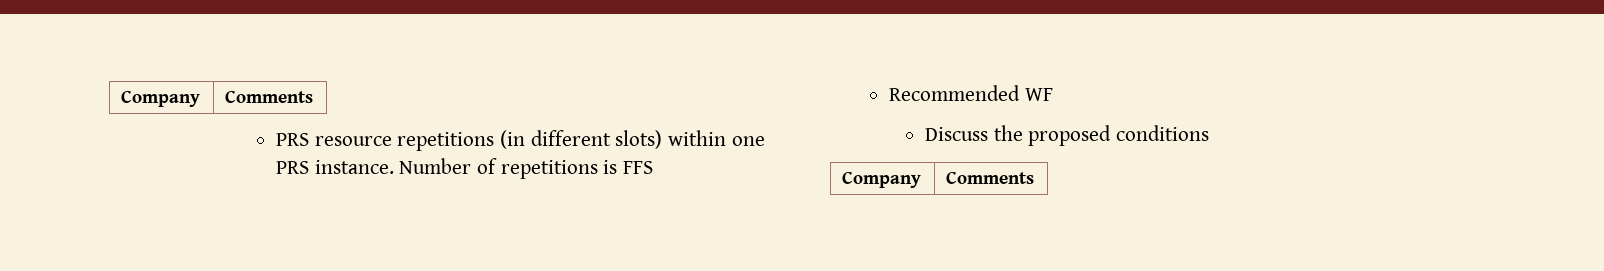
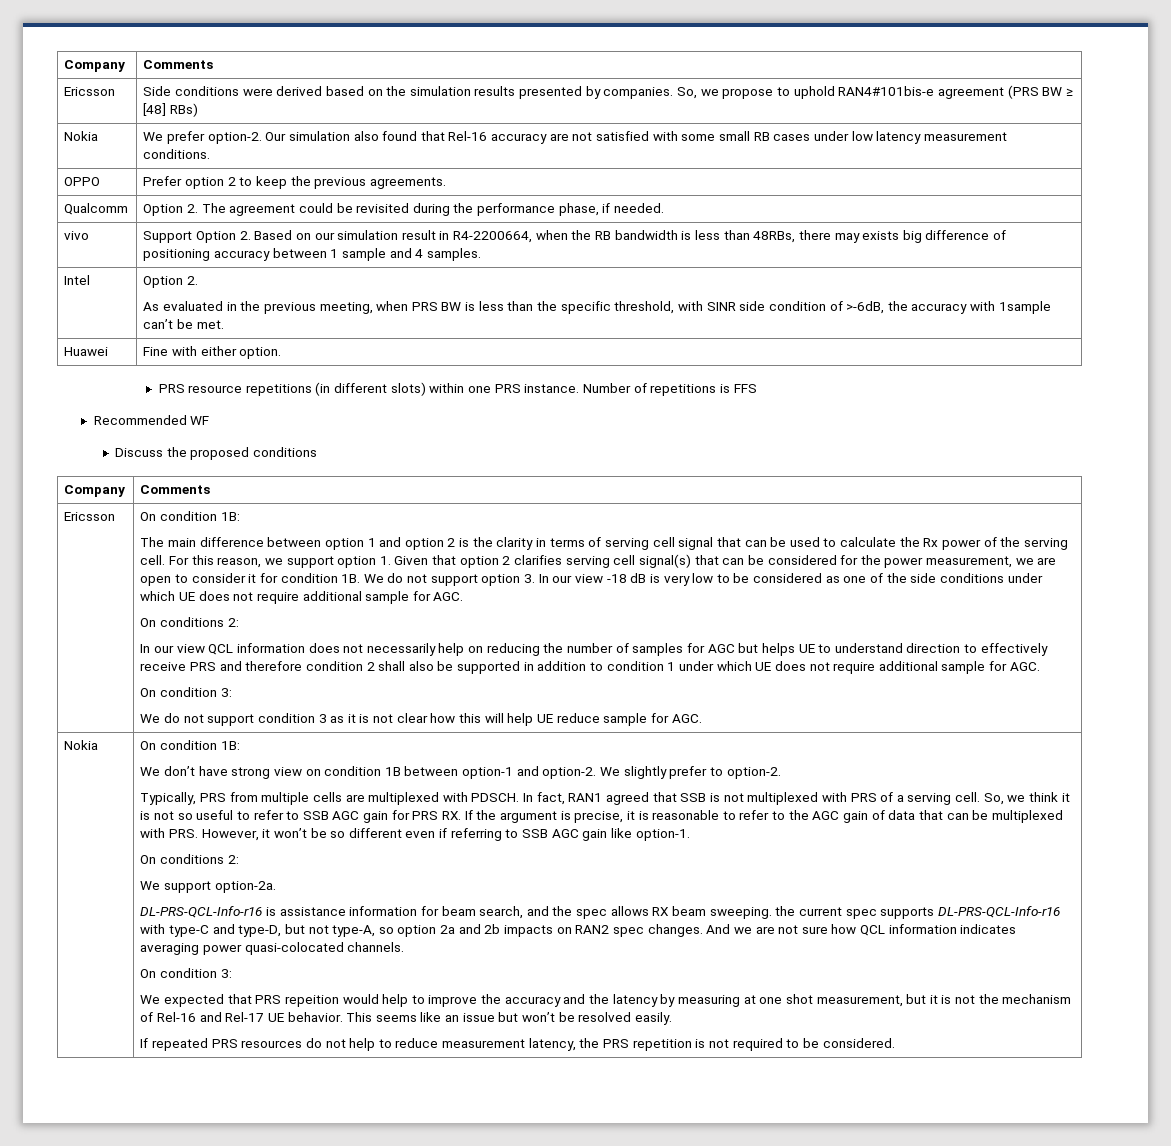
[121,90,201,107] [225,90,314,103] Company | Comments -> [64,60,126,72] [143,60,214,69] [64,87,116,96] [143,85,1073,99] [143,103,198,117] [64,131,99,141] [143,131,1007,144] [143,149,211,159] [64,177,101,186] [143,176,446,189] [64,203,129,215] [143,203,665,216] [64,231,90,240] [143,230,1007,243] [143,248,481,261] [64,275,91,285] [143,276,198,288] [143,301,1051,314] [143,319,224,329] [64,347,109,356] [143,346,282,359] Company | Comments // Ericsson | Side conditions were derived based on the simulation results presented by companies. So, we propose to uphold RAN4#101bis-e agreement (PRS BW ≥ [48] RBs) // Nokia | We prefer option-2. Our simulation also found that Rel-16 accuracy are not satisfied with some small RB cases under low latency measurement conditions. // OPPO | Prefer option 2 to keep the previous agreements. // Qualcomm | Option 2. The agreement could be revisited during the performance phase, if needed. // vivo | Support Option 2. Based on our simulation result in R4-2200664, when the RB bandwidth is less than 48RBs, there may exists big difference of positioning accuracy between 1 sample and 4 samples. // Intel | Option 2. // As evaluated in the previous meeting, when PRS BW is less than the specific threshold, with SINR side condition of >-6dB, the accuracy with 1sample can’t be met. // Huawei | Fine with either option.
(1035, 177) none -> [64,512,116,521] [140,511,240,521] [140,537,1068,550] [140,554,1057,568] [140,573,1043,586] [140,591,464,604] [140,617,239,627] [140,643,1048,656] [140,661,1040,674] [140,687,232,697] [140,713,702,726] [64,740,99,750] [140,740,240,750] [140,766,781,779] [140,792,1070,805] [140,810,1063,823] [140,828,690,841] [140,854,239,864] [140,881,276,893] [140,906,1060,919] [140,924,1017,937] [140,942,405,955] [140,968,232,978] [140,994,1072,1007] [140,1012,672,1025] [140,1038,895,1051] // Ericsson | On condition 1B: // The main difference between option 1 and option 2 is the clarity in terms of serving cell signal that can be used to calculate the Rx power of the serving cell. For this reason, we support option 1. Given that option 2 clarifies serving cell signal(s) that can be considered for the power measurement, we are open to consider it for condition 1B. We do not support option 3. In our view -18 dB is very low to be considered as one of the side conditions under which UE does not require additional sample for AGC. // On conditions 2: // In our view QCL information does not necessarily help on reducing the number of samples for AGC but helps UE to understand direction to effectively receive PRS and therefore condition 2 shall also be supported in addition to condition 1 under which UE does not require additional sample for AGC. // On condition 3: // We do not support condition 3 as it is not clear how this will help UE reduce sample for AGC. // Nokia | On condition 1B: // We don’t have strong view on condition 1B between option-1 and option-2. We slightly prefer to option-2. // Typically, PRS from multiple cells are multiplexed with PDSCH. In fact, RAN1 agreed that SSB is not multiplexed with PRS of a serving cell. So, we think it is not so useful to refer to SSB AGC gain for PRS RX. If the argument is precise, it is reasonable to refer to the AGC gain of data that can be multiplexed with PRS. However, it won’t be so different even if referring to SSB AGC gain like option-1. // On conditions 2: // We support option-2a. // DL-PRS-QCL-Info-r16 is assistance information for beam search, and the spec allows RX beam sweeping. the current spec supports DL-PRS-QCL-Info-r16 with type-C and type-D, but not type-A, so option 2a and 2b impacts on RAN2 spec changes. And we are not sure how QCL information indicates averaging power quasi-colocated channels. // On condition 3: // We expected that PRS repeition would help to improve the accuracy and the latency by measuring at one shot measurement, but it is not the mechanism of Rel-16 and Rel-17 UE behavior. This seems like an issue but won’t be resolved easily. // If repeated PRS resources do not help to reduce measurement latency, the PRS repetition is not required to be considered.

